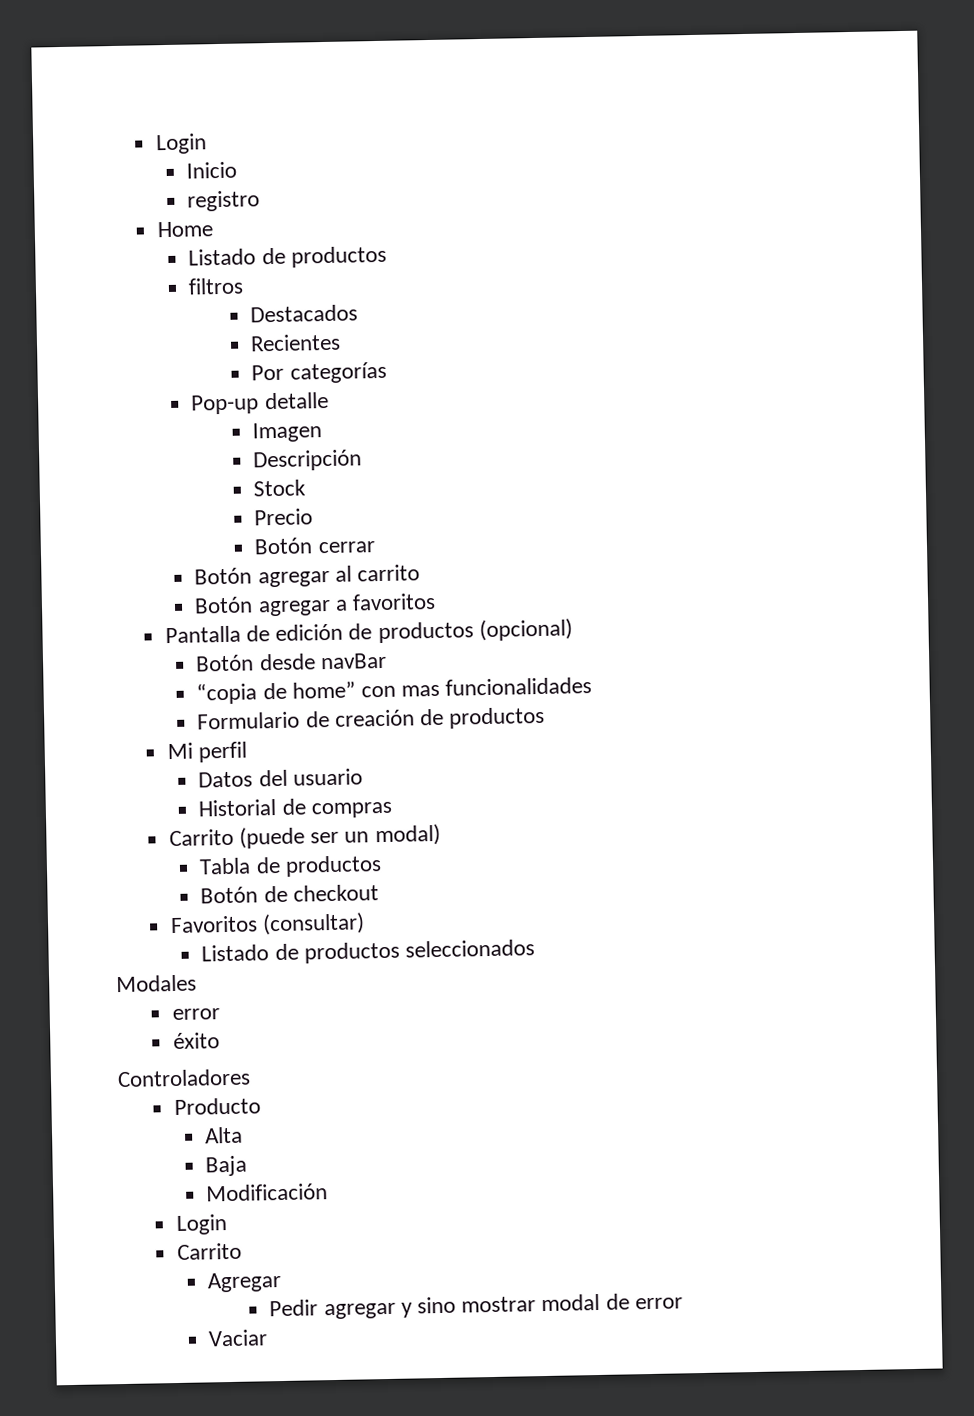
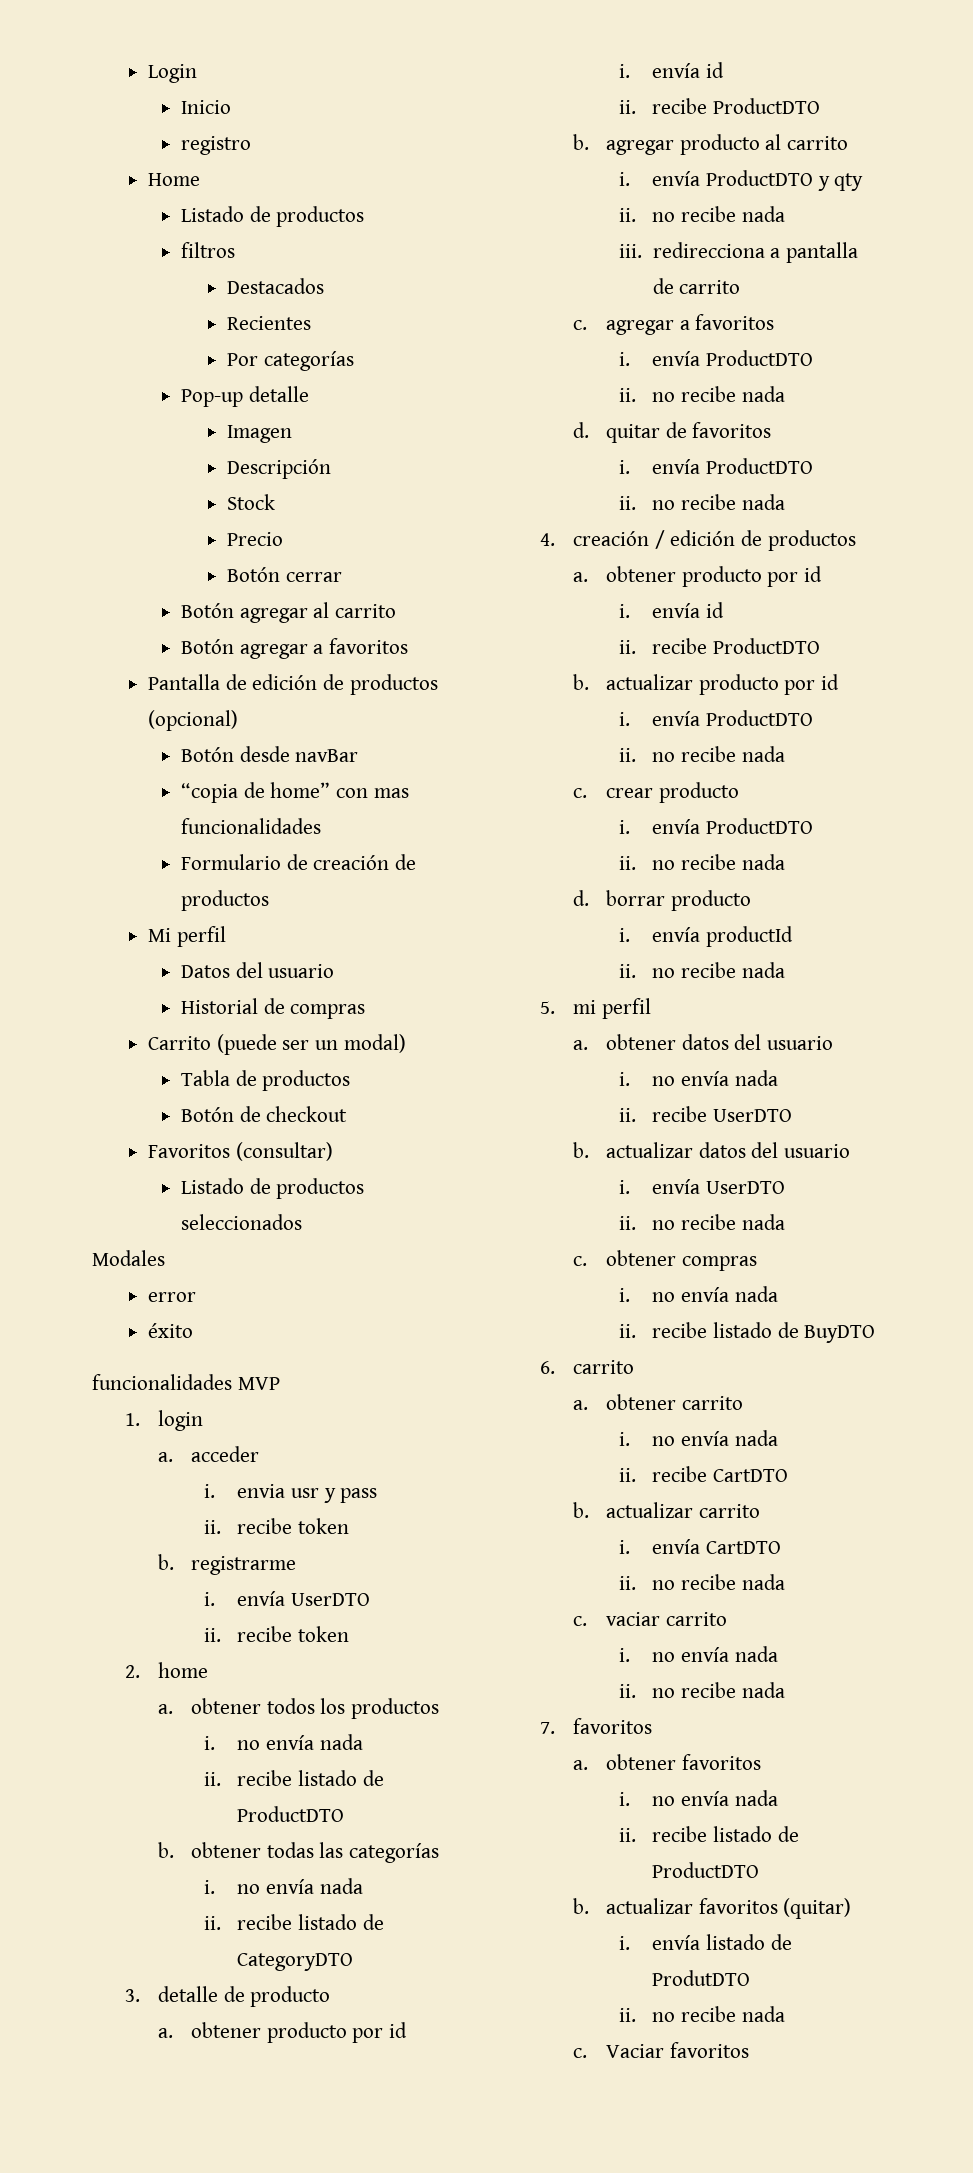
[117,1068,251,1088] [173,1097,261,1116] [204,1126,244,1144] [205,1155,248,1177] [206,1183,329,1202] [175,1214,227,1236] [176,1242,242,1261] [207,1272,283,1293] [269,1293,683,1320] [208,1329,269,1347] Controladores // Producto // Alta // Baja // Modificación // Login // Carrito // Agregar // Pedir agregar y sino mostrar modal de error // Vaciar -> [92,1374,280,1390] [125,1410,204,1431] [158,1446,260,1462] [204,1484,378,1503] [204,1518,349,1534] [158,1554,297,1575] [204,1591,370,1606] [204,1626,349,1642] [125,1662,209,1678] [158,1698,440,1719] [204,1734,363,1750] [204,1770,384,1786] [237,1806,345,1822] [158,1842,440,1863] [204,1878,363,1894] [204,1914,384,1930] [237,1953,354,1971] [125,1986,331,2007] [158,2022,408,2043] [619,62,724,78] [619,98,820,114] [573,134,849,155] [619,170,864,191] [619,206,785,222] [619,242,859,263] [652,278,741,294] [573,314,775,335] [619,350,813,366] [619,386,785,402] [573,422,772,443] [619,458,813,474] [619,494,785,510] [540,530,856,551] [573,566,823,587] [619,602,724,618] [619,638,820,654] [573,674,840,695] [619,710,813,726] [619,746,785,762] [573,782,739,803] [619,818,813,834] [619,854,785,870] [573,890,751,911] [619,926,793,947] [619,962,785,978] [540,998,651,1019] [573,1034,834,1050] [619,1070,778,1086] [619,1106,792,1122] [573,1142,851,1158] [619,1179,785,1194] [619,1214,785,1230] [573,1250,757,1271] [619,1286,778,1302] [619,1322,876,1343] [540,1360,635,1374] [573,1394,743,1410] [619,1430,778,1446] [619,1466,788,1482] [573,1502,760,1518] [619,1539,781,1554] [619,1574,785,1590] [573,1612,727,1626] [619,1646,778,1662] [619,1682,785,1698] [540,1718,653,1734] [573,1754,761,1770] [619,1790,778,1806] [619,1826,799,1842] [652,1862,760,1878] [573,1898,852,1919] [619,1934,792,1950] [652,1970,751,1986] [619,2006,785,2022] [573,2042,749,2058] funcionalidades MVP // 1. login // a. acceder // i. envia usr y pass // ii. recibe token // b. registrarme // i. envía UserDTO // ii. recibe token // 2. home // a. obtener todos los productos // i. no envía nada // ii. recibe listado de ProductDTO // b. obtener todas las categorías // i. no envía nada // ii. recibe listado de CategoryDTO // 3. detalle de producto // a. obtener producto por id // i. envía id // ii. recibe ProductDTO // b. agregar producto al carrito // i. envía ProductDTO y qty // ii. no recibe nada // iii. redirecciona a pantalla de carrito // c. agregar a favoritos // i. envía ProductDTO // ii. no recibe nada // d. quitar de favoritos // i. envía ProductDTO // ii. no recibe nada // 4. creación / edición de productos // a. obtener producto por id // i. envía id // ii. recibe ProductDTO // b. actualizar producto por id // i. envía ProductDTO // ii. no recibe nada // c. crear producto // i. envía ProductDTO // ii. no recibe nada // d. borrar producto // i. envía productId // ii. no recibe nada // 5. mi perfil // a. obtener datos del usuario // i. no envía nada // ii. recibe UserDTO // b. actualizar datos del usuario // i. envía UserDTO // ii. no recibe nada // c. obtener compras // i. no envía nada // ii. recibe listado de BuyDTO // 6. carrito // a. obtener carrito // i. no envía nada // ii. recibe CartDTO // b. actualizar carrito // i. envía CartDTO // ii. no recibe nada // c. vaciar carrito // i. no envía nada // ii. no recibe nada // 7. favoritos // a. obtener favoritos // i. no envía nada // ii. recibe listado de ProductDTO // b. actualizar favoritos (quitar) // i. envía listado de ProdutDTO // ii. no recibe nada // c. Vaciar favoritos

